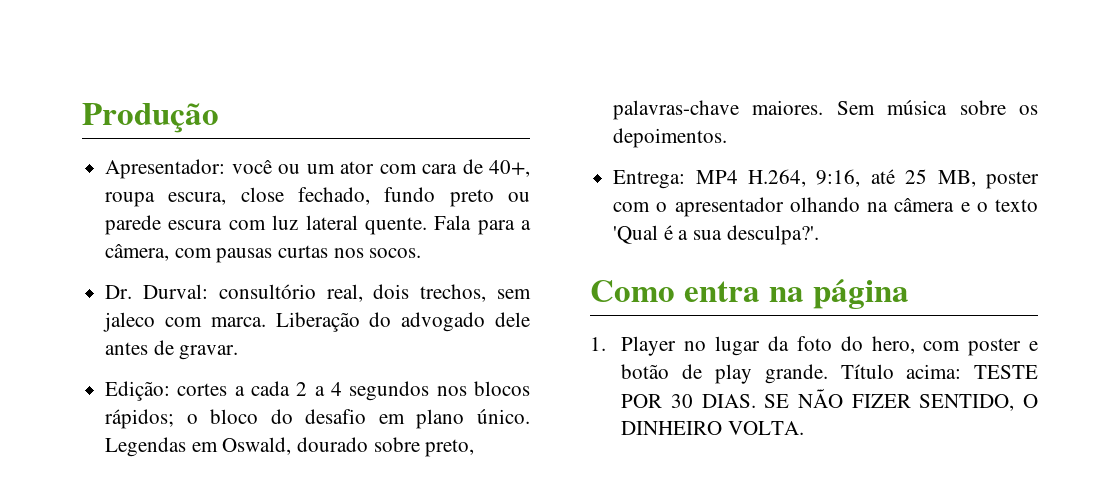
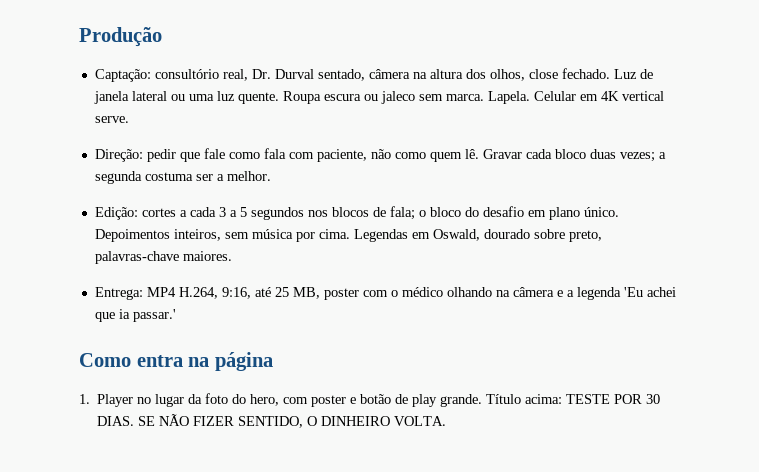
[105,159,530,179] [105,187,530,207] [105,215,531,235] [105,244,422,263] [105,284,531,302] [103,312,530,332] [105,340,239,360] Apresentador: você ou um ator com cara de 40+, roupa escura, close fechado, fundo preto ou parede escura com luz lateral quente. Fala para a câmera, com pausas curtas nos socos. // Dr. Durval: consultório real, dois trechos, sem jaleco com marca. Liberação do advogado dele antes de gravar. -> [94,68,653,82] [93,91,664,104] [94,116,129,123] [94,148,666,162] [94,171,271,184] Captação: consultório real, Dr. Durval sentado, câmera na altura dos olhos, close fechado. Luz de janela lateral ou uma luz quente. Roupa escura ou jaleco sem marca. Lapela. Celular em 4K vertical serve. // Direção: pedir que fale como fala com paciente, não como quem lê. Gravar cada bloco duas vezes; a segunda costuma ser a melhor.
[296,382,343,396] 2 a 4 -> [218,207,247,217] 3 a 5
[105,409,175,429] rápidos; -> [372,206,415,220] de fala;
(530, 416) none -> [94,229,350,242] Depoimentos inteiros, sem música por cima.
[836,100,1038,115] [613,128,728,148] Sem música sobre os depoimentos. -> (232, 256) none
[674,197,784,217] apresentador -> [401,287,443,297] médico
[976,199,1038,212] [613,225,819,245] o texto 'Qual é a sua desculpa?'. -> [566,287,676,300] [94,309,176,322] a legenda 'Eu achei que ia passar.'

